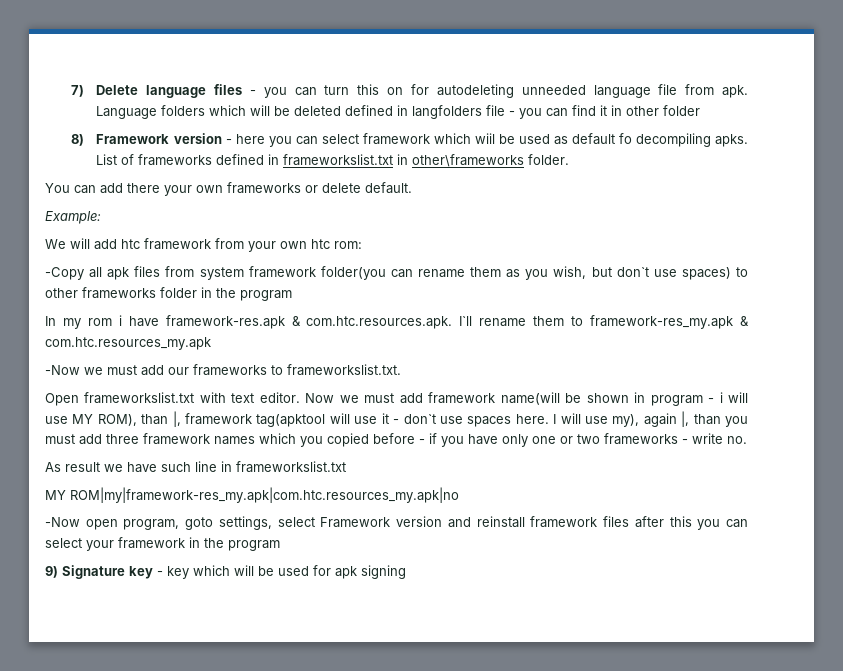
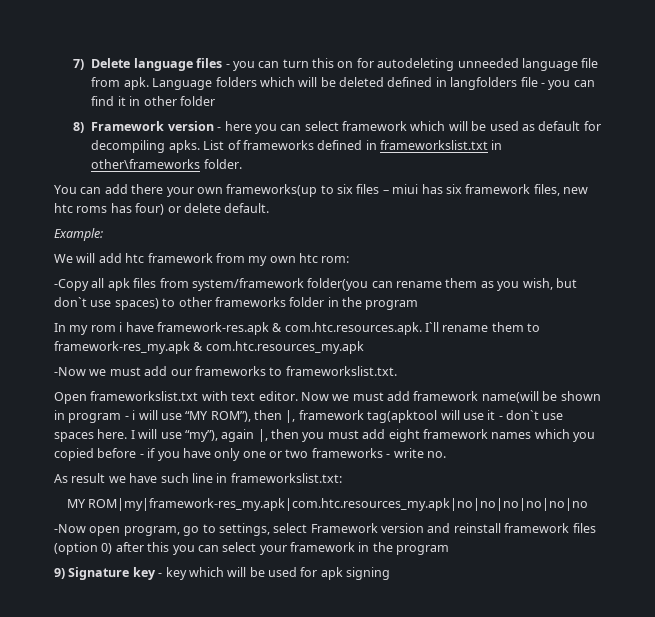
[474,133,495,144] wiil -> [448,121,468,131] will
[618,133,632,144] fo -> [583,121,601,131] for
[227,182,301,194] frameworks -> [226,184,588,197] [54,203,165,215] frameworks(up to six files – miui has six framework files, new htc roms has four)
[248,241,276,252] your -> [248,256,268,266] my
[199,266,316,280] system framework -> [191,278,304,291] system/framework
[72,414,169,426] MY ROM), than -> [185,410,282,422] “MY ROM”), then
[612,414,640,427] my), -> [184,430,218,442] “my”),
[693,414,721,425] than -> [271,429,299,439] then
[106,434,139,444] three -> [388,429,420,442] eight
[236,461,346,473] [45,487,459,503] frameworkslist.txt // MY ROM|my|framework-res_my.apk|com.htc.resources_my.apk|no -> [230,473,342,483] [66,498,589,511] frameworkslist.txt: // MY ROM|my|framework-res_my.apk|com.htc.resources_my.apk|no|no|no|no|no|no
[185,517,214,530] goto -> [183,524,216,536] go to
(630, 521) none -> [54,542,113,555] (option 0)

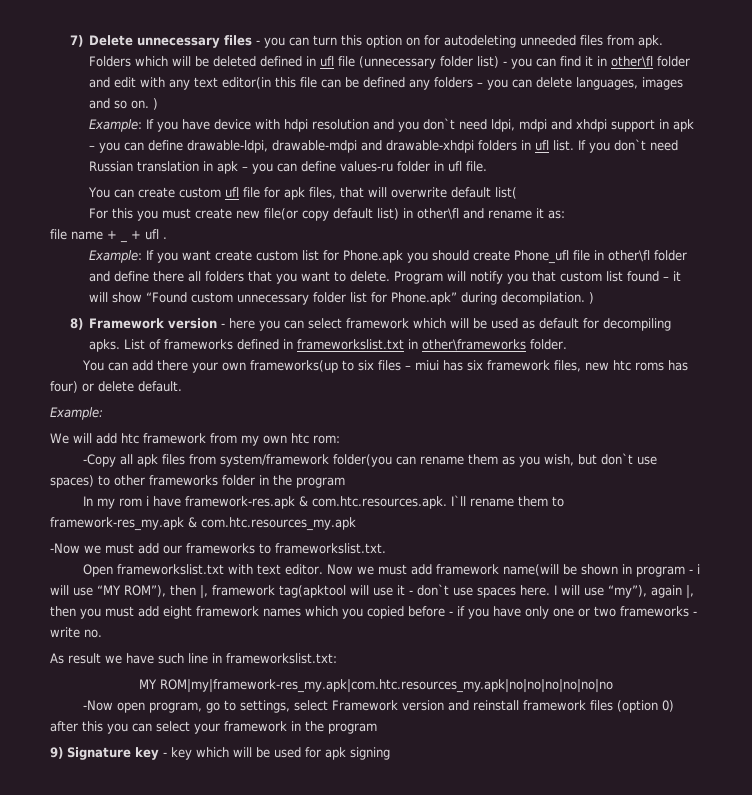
[133,58,193,71] language -> [137,37,221,48] unnecessary
(335, 63) none -> [366,35,403,48] option
[521,58,599,71] [91,77,257,90] language file from apk. Language folders -> [580,35,664,48] [89,56,132,67] files from apk. Folders
[450,77,538,90] langfolders file -> [320,56,500,69] ufl file (unnecessary folder list)
[143,96,215,106] other folder -> [611,56,691,68] [89,77,684,90] [89,98,159,110] [89,118,695,132] [89,139,679,153] [89,161,488,174] [88,187,518,200] [89,208,566,221] [50,229,117,240] [120,239,127,243] [131,229,167,240] [89,250,688,264] [89,271,682,284] [89,292,595,305] other\fl folder and edit with any text editor(in this file can be defined any folders – you can delete languages, images and so on. ) // Example: If you have device with hdpi resolution and you don`t need ldpi, mdpi and xhdpi support in apk – you can define drawable-ldpi, drawable-mdpi and drawable-xhdpi folders in ufl list. If you don`t need Russian translation in apk – you can define values-ru folder in ufl file. // You can create custom ufl file for apk files, that will overwrite default list( // For this you must create new file(or copy default list) in other\fl and rename it as: // file name + _ + ufl . // Example: If you want create custom list for Phone.apk you should create Phone_ufl file in other\fl folder and define there all folders that you want to delete. Program will notify you that custom list found – it will show “Found custom unnecessary folder list for Phone.apk” during decompilation. )

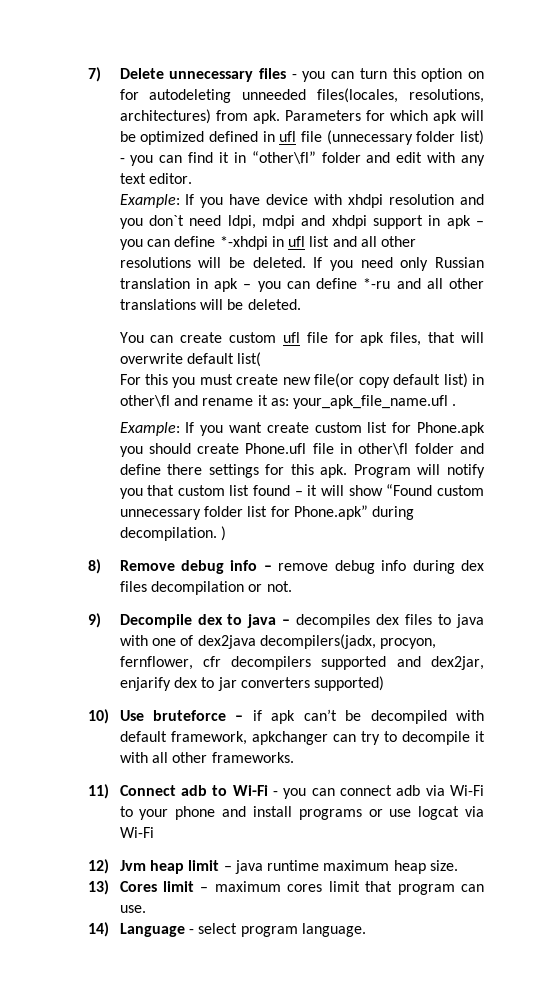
[580,35,664,48] [89,56,257,67] files from apk. Folders which will be deleted -> [317,88,485,103] [119,109,484,124] [119,131,205,145] files(locales, resolutions, architectures) from apk. Parameters for which apk will be optimized
[611,56,654,68] other\fl -> [251,151,316,164] “other\fl”
[222,77,684,90] [89,98,159,110] editor(in this file can be defined any folders – you can delete languages, images and so on. ) -> [148,173,192,184] editor.
[284,119,309,132] hdpi -> [348,194,384,208] xhdpi
[187,139,679,153] drawable-ldpi, drawable-mdpi and drawable-xhdpi folders in ufl list. If you don`t need -> [219,236,417,250] [119,257,429,271] *-xhdpi in ufl list and all other resolutions will be deleted. If you need only
[340,161,488,172] values-ru folder in ufl file. -> [363,278,485,289] [119,299,301,310] *-ru and all other translations will be deleted.
[50,229,117,240] [120,239,127,243] [131,229,159,240] // file name + _ + ufl -> [293,395,449,409] your_apk_file_name.ufl
[514,250,570,264] Phone_ufl -> [245,443,307,454] Phone.ufl
[188,271,391,284] all folders that you want to delete. -> [208,464,348,478] settings for this apk.
[89,318,672,331] [89,339,568,352] [82,360,689,373] [50,381,182,393] [50,407,103,420] [50,433,340,446] [83,453,658,467] [50,475,345,488] [83,495,565,509] [50,517,356,531] [50,543,386,554] [83,564,701,577] [50,584,694,599] [50,606,697,619] [50,627,102,638] [50,653,337,664] [138,679,614,693] [83,700,675,713] [50,721,377,734] [50,747,390,760] Framework version - here you can select framework which will be used as default for decompiling apks. List of frameworks defined in frameworkslist.txt in other\frameworks folder. // You can add there your own frameworks(up to six files – miui has six framework files, new htc roms has four) or delete default. // Example: // We will add htc framework from my own htc rom: // -Copy all apk files from system/framework folder(you can rename them as you wish, but don`t use spaces) to other frameworks folder in the program // In my rom i have framework-res.apk & com.htc.resources.apk. I`ll rename them to framework-res_my.apk & com.htc.resources_my.apk // -Now we must add our frameworks to frameworkslist.txt. // Open frameworkslist.txt with text editor. Now we must add framework name(will be shown in program - i will use “MY ROM”), then |, framework tag(apktool will use it - don`t use spaces here. I will use “my”), again |, then you must add eight framework names which you copied before - if you have only one or two frameworks - write no. // As result we have such line in frameworkslist.txt: // MY ROM|my|framework-res_my.apk|com.htc.resources_my.apk|no|no|no|no|no|no // -Now open program, go to settings, select Framework version and reinstall framework files (option 0) after this you can select your framework in the program // 9) Signature key - key which will be used for apk signing -> [119,560,484,574] [119,581,292,595] [87,613,484,628] [119,634,437,649] [119,656,485,670] [119,676,385,691] [87,709,485,724] [119,731,485,745] [119,752,294,763] [87,784,484,799] [119,806,484,820] [119,827,154,838] [87,859,459,874] [87,880,484,895] [119,905,146,913] [87,922,366,937] Remove debug info – remove debug info during dex files decompilation or not. // 9) Decompile dex to java – decompiles dex files to java with one of dex2java decompilers(jadx, procyon, fernflower, cfr decompilers supported and dex2jar, enjarify dex to jar converters supported) // 10) Use bruteforce – if apk can’t be decompiled with default framework, apkchanger can try to decompile it with all other frameworks. // 11) Connect adb to Wi-Fi - you can connect adb via Wi-Fi to your phone and install programs or use logcat via Wi-Fi // 12) Jvm heap limit – java runtime maximum heap size. // 13) Cores limit – maximum cores limit that program can use. // 14) Language - select program language.

